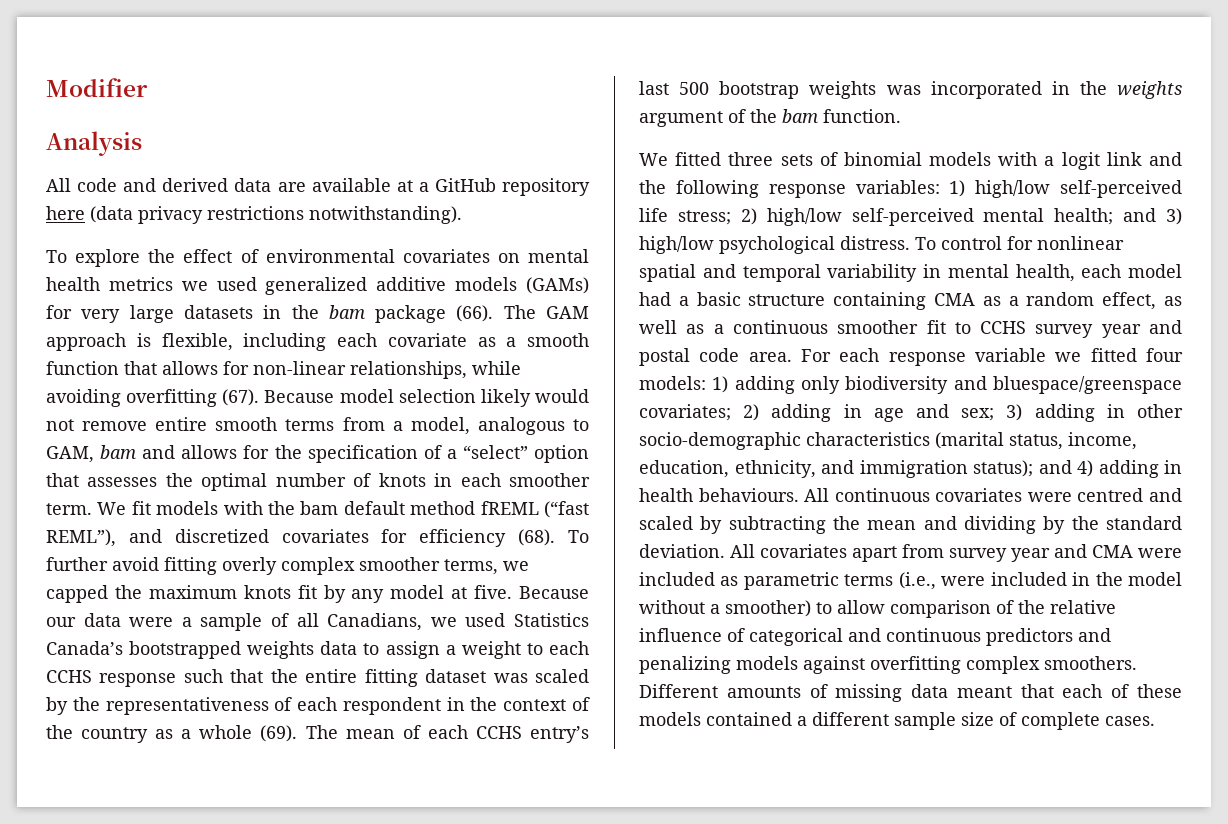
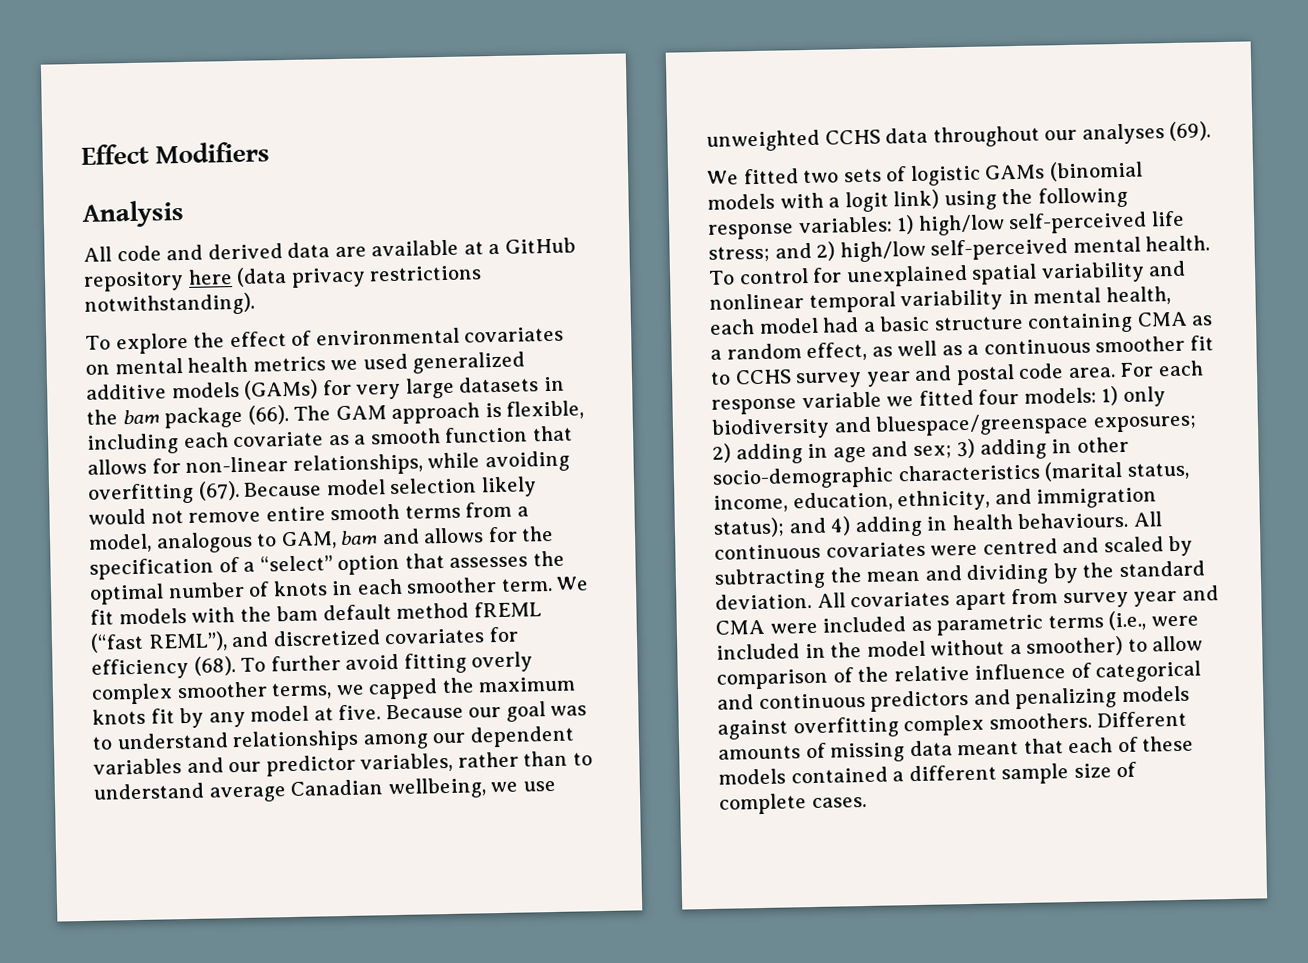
[46,78,148,97] Modifier -> [81,141,271,165] Effect Modifiers
[83,613,589,631] [46,641,589,659] [46,669,590,687] [46,697,590,715] [46,725,589,743] [639,81,1182,99] [639,109,901,127] data were a sample of all Canadians, we used Statistics Canada’s bootstrapped weights data to assign a weight to each CCHS response such that the entire fitting dataset was scaled by the representativeness of each respondent in the context of the country as a whole (69). The mean of each CCHS entry’s last 500 bootstrap weights was incorporated in the weights argument of the bam function. -> [505,701,588,722] [92,725,575,753] [93,750,593,777] [93,777,556,803] [706,121,1212,152] goal was to understand relationships among our dependent variables and our predictor variables, rather than to understand average Canadian wellbeing, we use unweighted CCHS data throughout our analyses (69).
[728,152,774,166] three -> [803,169,840,184] two
[843,152,922,166] binomial -> [909,160,1143,187] logistic GAMs (binomial
[1106,152,1182,166] link and -> [893,189,997,211] link) using
(731, 217) none -> [774,242,812,259] and
[1054,208,1182,225] [639,236,1124,254] [639,264,736,282] health; and 3) high/low psychological distress. To control for nonlinear spatial and -> [1145,235,1211,252] [708,260,1187,288] [709,293,804,310] health. To control for unexplained spatial variability and nonlinear
[734,376,795,394] adding -> (1119, 396) none
[639,404,731,421] covariates; -> [1092,415,1197,433] exposures;

